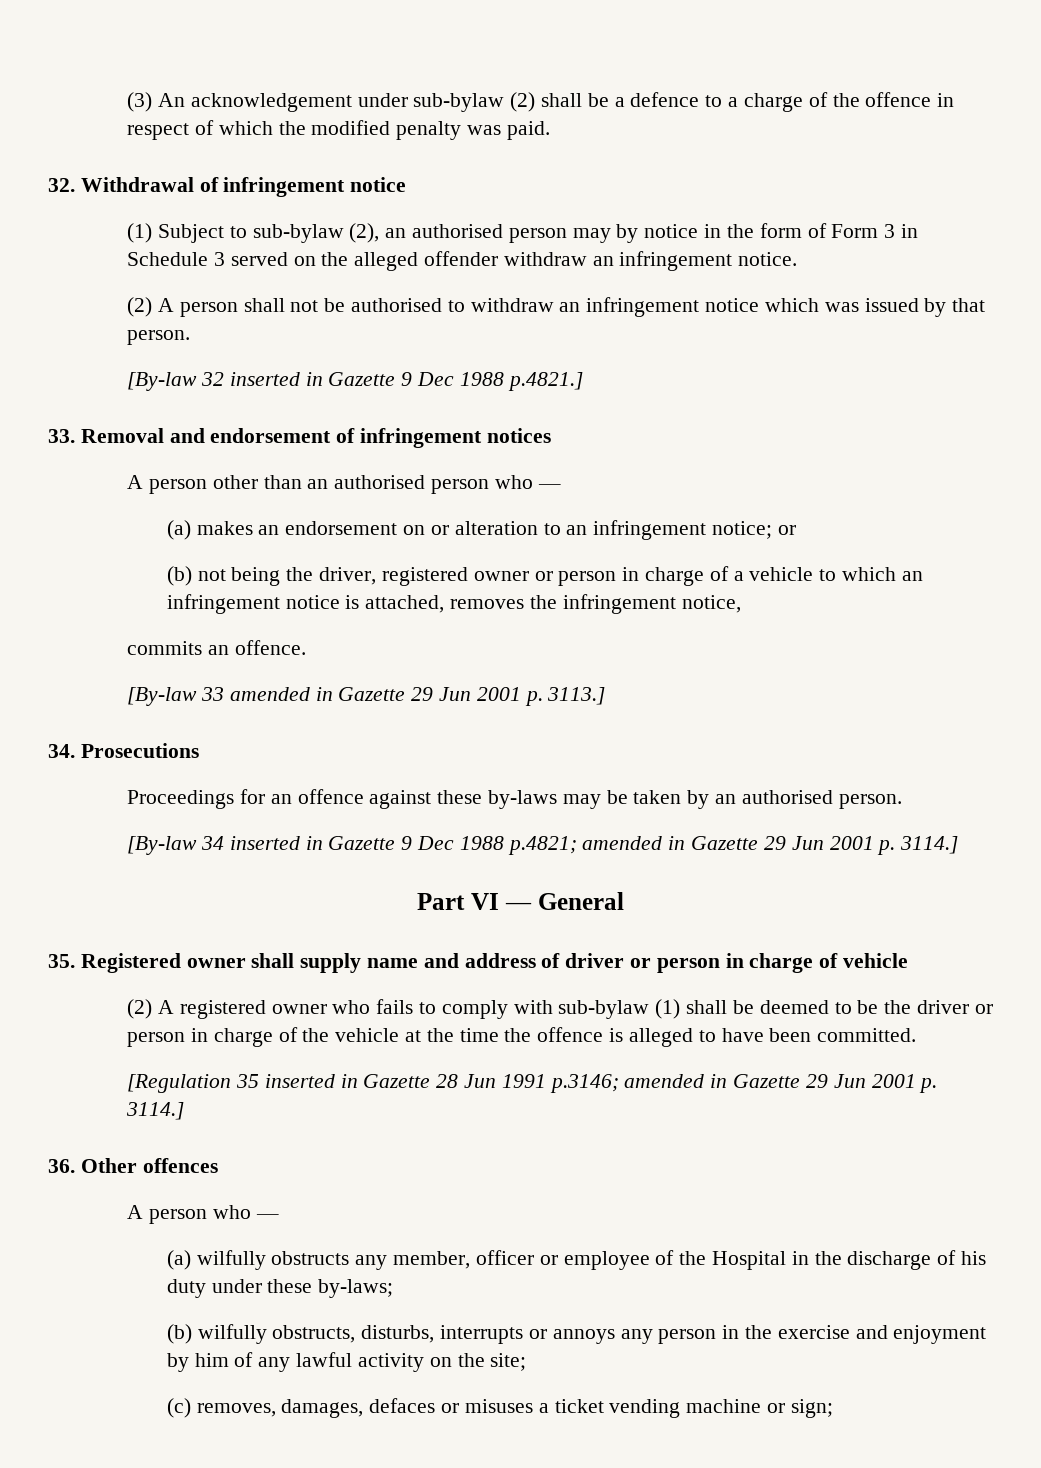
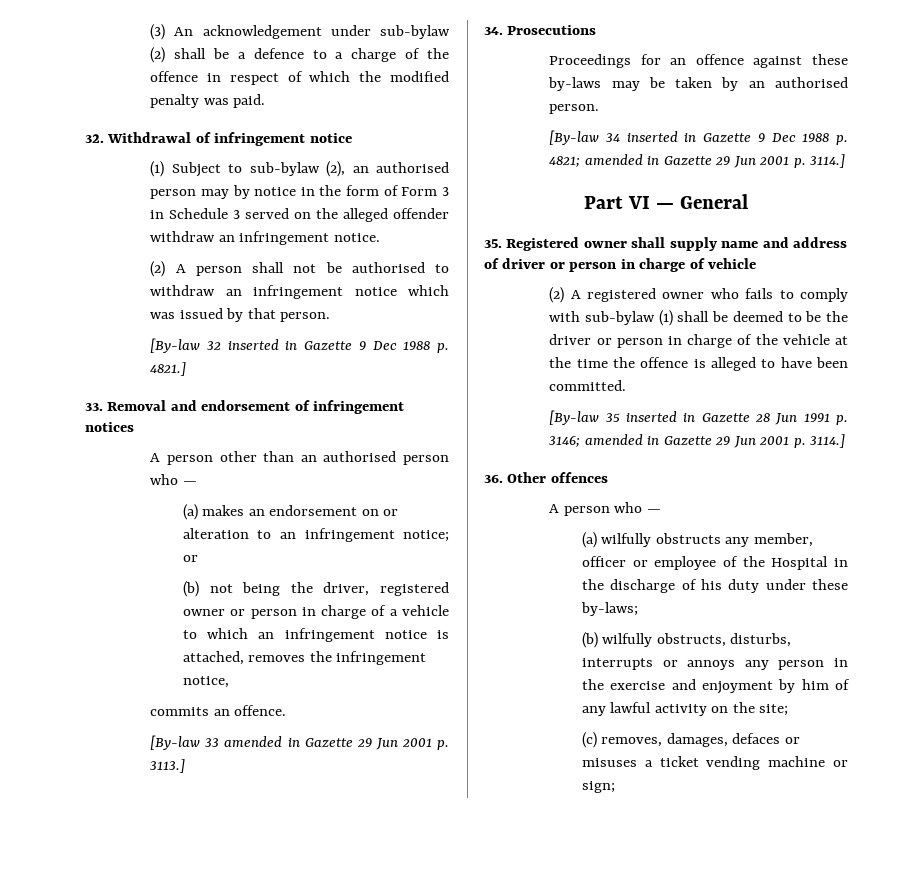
[507,372,583,391] p.4821.] -> [436,343,449,353] [150,362,187,376] p. 4821.]
[507,836,577,855] p.4821; -> [836,135,848,145] [549,156,581,167] p. 4821;
[127,1074,232,1093] [Regulation -> [549,410,600,425] [By-law
[549,1074,619,1093] p.3146; -> [836,415,848,425] [549,436,581,447] p. 3146;

